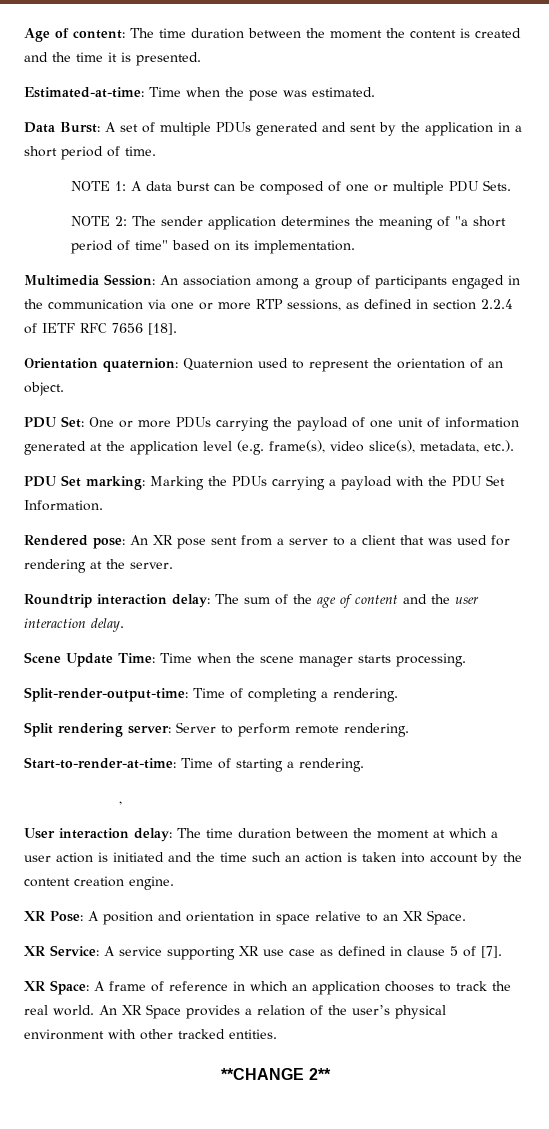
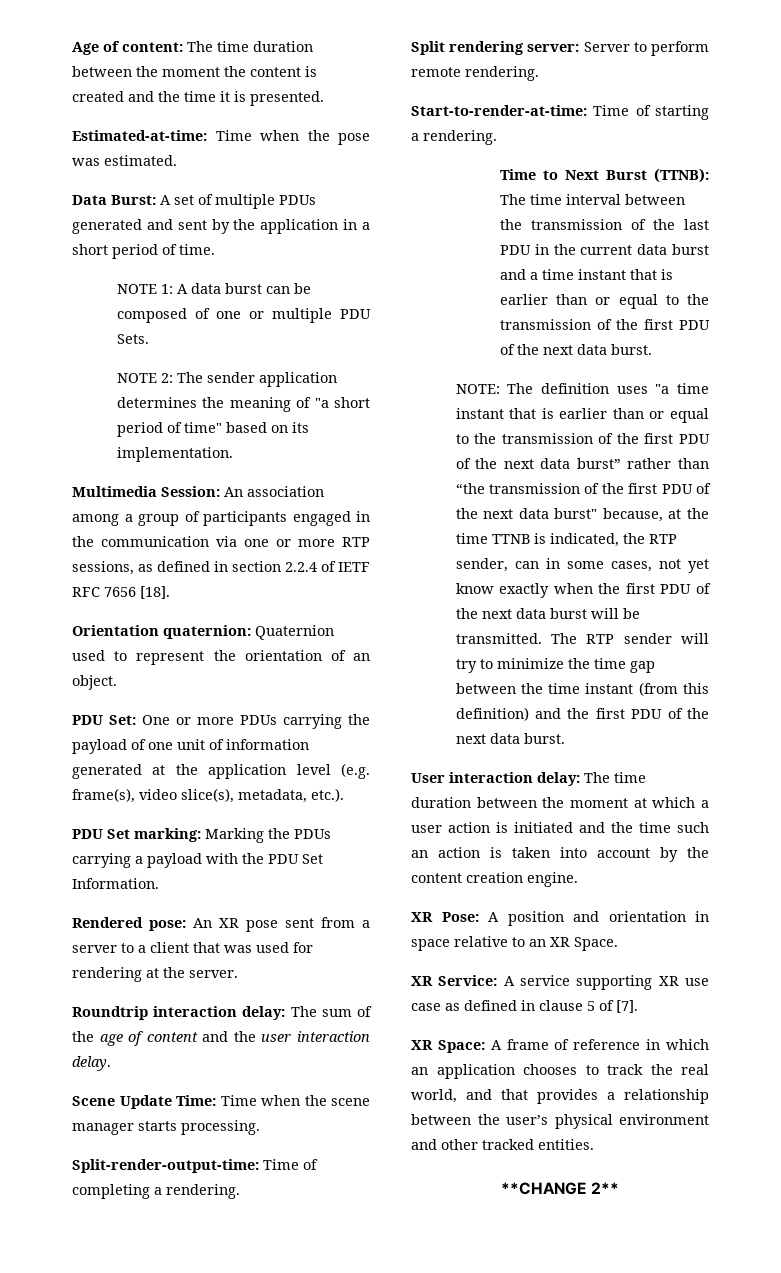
[118,801,122,805] , -> [500,168,709,183] [500,194,686,205] [500,219,709,230] [500,244,709,255] [500,269,674,280] [500,294,709,309] [500,319,710,330] [500,344,653,355] [455,383,709,394] [455,408,709,423] [455,433,710,444] [455,458,709,469] [455,483,711,494] [455,508,709,522] [455,533,677,547] [455,558,709,573] [455,583,711,598] [455,608,640,619] [455,633,709,644] [455,658,655,673] [455,682,709,696] [455,707,709,721] [455,733,565,744] Time to Next Burst (TTNB): The time interval between the transmission of the last PDU in the current data burst and a time instant that is earlier than or equal to the transmission of the first PDU of the next data burst. // NOTE: The definition uses "a time instant that is earlier than or equal to the transmission of the first PDU of the next data burst” rather than “the transmission of the first PDU of the next data burst" because, at the time TTNB is indicated, the RTP sender, can in some cases, not yet know exactly when the first PDU of the next data burst will be transmitted. The RTP sender will try to minimize the time gap between the time instant (from this definition) and the first PDU of the next data burst.
[53,1004,323,1019] world. An XR Space provides a relation of -> [411,1089,709,1104] [411,1114,471,1125] world, and that provides a relationship between
[108,1029,136,1039] with -> [411,1139,437,1150] and

